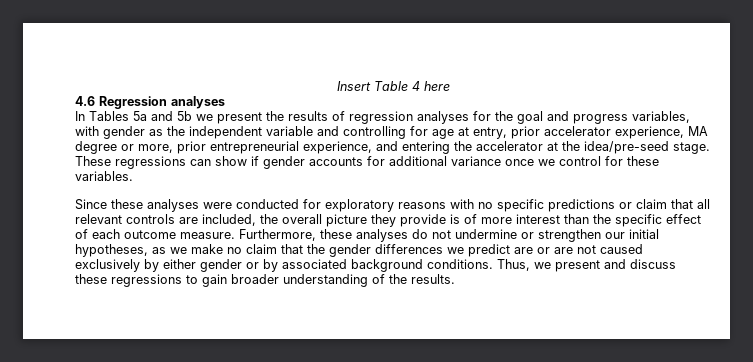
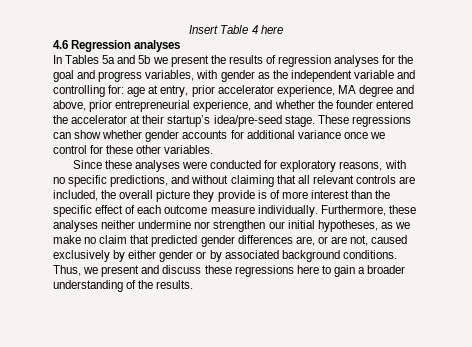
[410,126,428,136] for -> [108,85,125,94] for:
[121,144,173,153] or more, -> [396,85,415,94] [53,100,86,111] and above,
[402,141,450,154] entering -> [274,100,413,109] whether the founder entered
[562,141,580,151] the -> [142,115,211,127] their startup’s
[251,156,259,166] if -> [102,130,143,139] whether
(659, 161) none -> [136,145,162,154] other
[398,202,446,209] reasons -> [339,161,383,171] reasons,
[548,199,667,212] predictions or claim -> [110,175,274,187] predictions, and without claiming
[180,232,235,239] measure. -> [210,205,318,217] measure individually.
[412,229,534,239] do not undermine or -> [101,220,211,229] neither undermine nor
[307,244,325,254] the -> [151,235,198,247] predicted
[447,244,533,257] we predict are -> [295,236,315,246] are,
[577,245,596,254] not -> [350,235,369,246] not,
(182, 280) none -> [296,265,319,274] here
(227, 280) none -> [358,267,366,274] a

